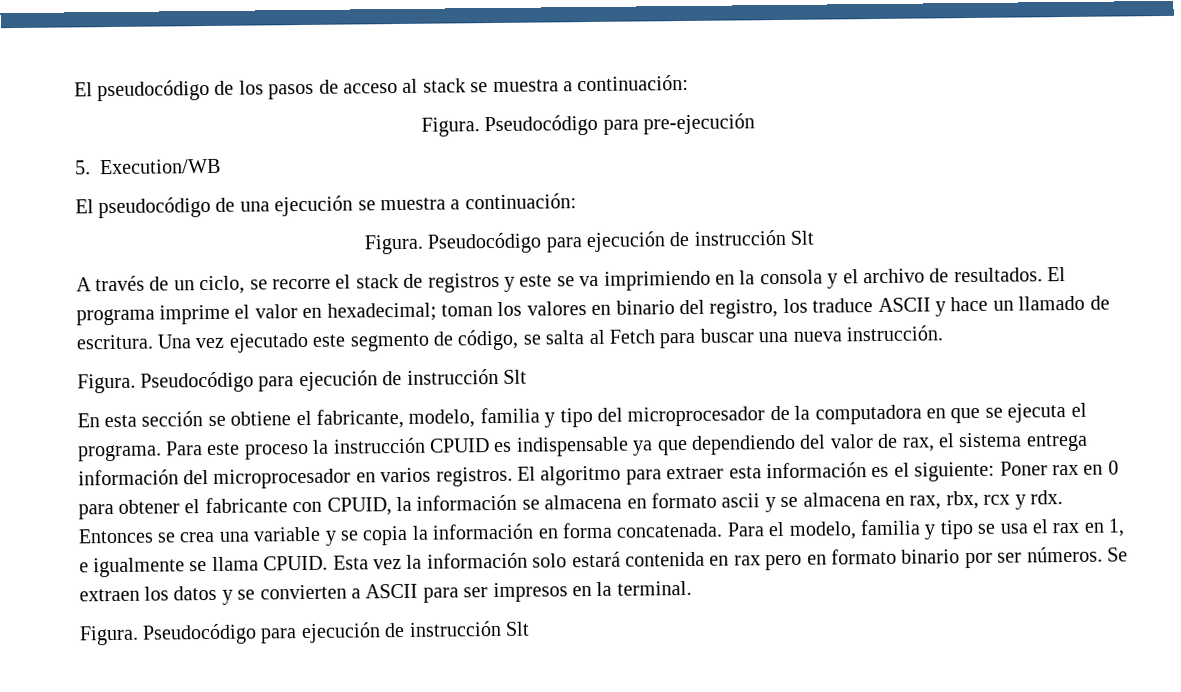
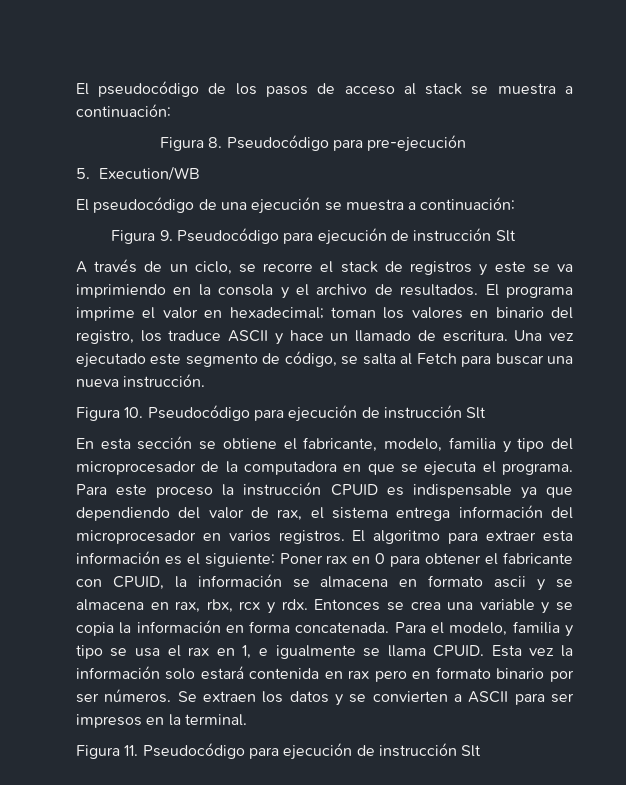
[420,117,480,137] Figura. -> [159,137,223,151] Figura 8.
[363,234,424,255] Figura. -> [111,230,173,244] Figura 9.
[76,373,136,394] Figura. -> [75,407,144,421] Figura 10.
[78,625,139,646] Figura. -> [75,745,139,759] Figura 11.

